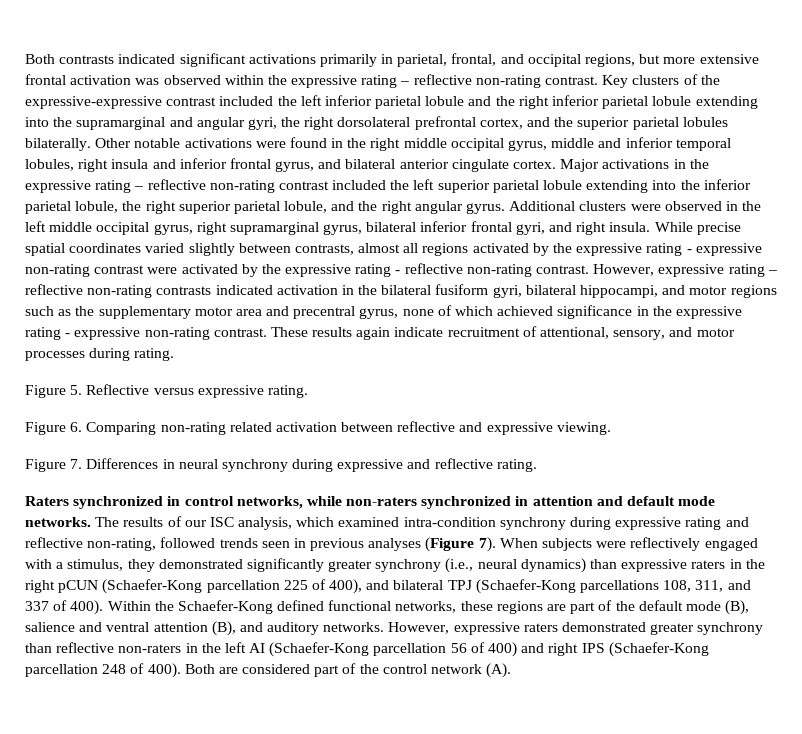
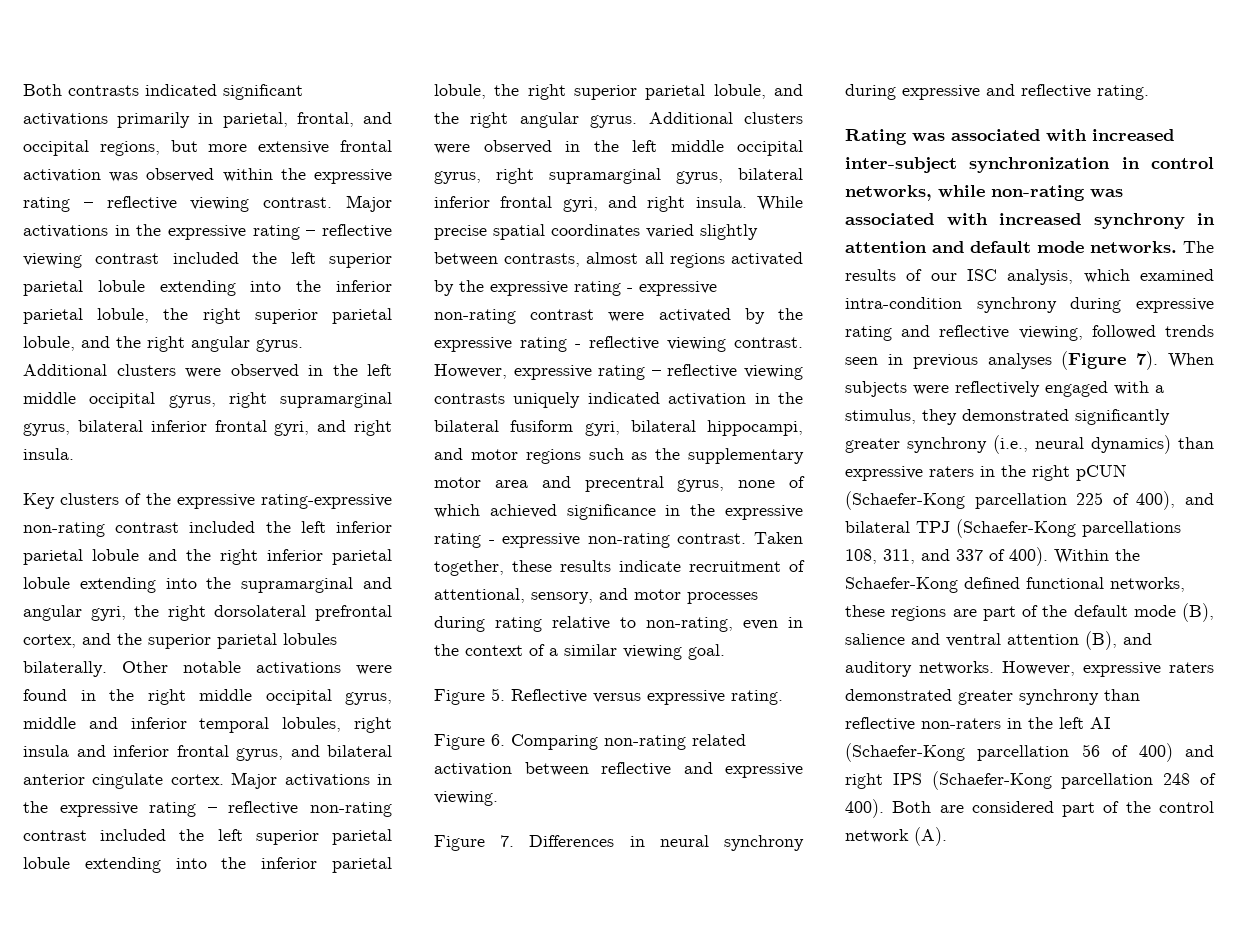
[475,75,599,88] non-rating contrast. -> [190,195,393,212] [23,224,392,240] [23,252,392,268] [23,280,392,296] [23,308,392,324] [23,336,303,352] [23,364,392,378] [23,392,392,408] [23,420,392,436] [23,448,74,460] viewing contrast. Major activations in the expressive rating – reflective viewing contrast included the left superior parietal lobule extending into the inferior parietal lobule, the right superior parietal lobule, and the right angular gyrus. Additional clusters were observed in the left middle occipital gyrus, right supramarginal gyrus, bilateral inferior frontal gyri, and right insula. //
[25,96,162,109] expressive-expressive -> [176,494,392,509] [23,522,105,537] expressive rating-expressive non-rating
[466,264,532,277] non-rating -> [667,337,726,352] viewing
[87,285,212,298] non-rating contrasts -> [744,365,803,380] [434,392,581,408] viewing contrasts uniquely
[270,327,391,340] These results again -> [754,532,803,544] [434,560,611,576] Taken together, these results
[134,348,175,361] rating. -> [495,616,803,632] [434,644,725,660] rating relative to non-rating, even in the context of a similar viewing goal.
[25,496,512,509] Raters synchronized in control networks, while non-raters synchronized -> [845,129,1174,145] [845,157,1214,173] [845,185,1123,201] [845,213,1185,229] Rating was associated with increased inter-subject synchronization in control networks, while non-rating was associated with increased synchrony
[87,538,157,551] non-rating, -> [1018,326,1083,341] viewing,

